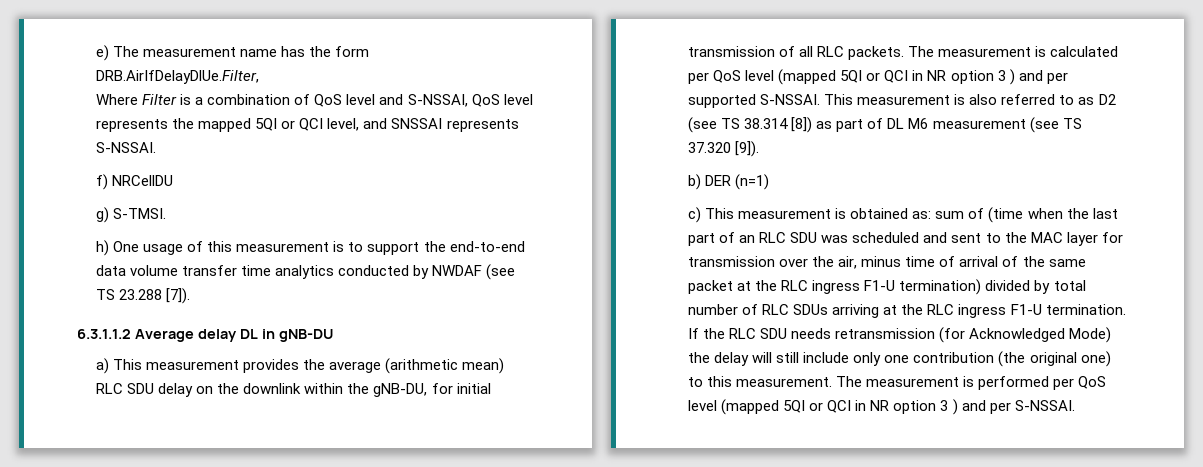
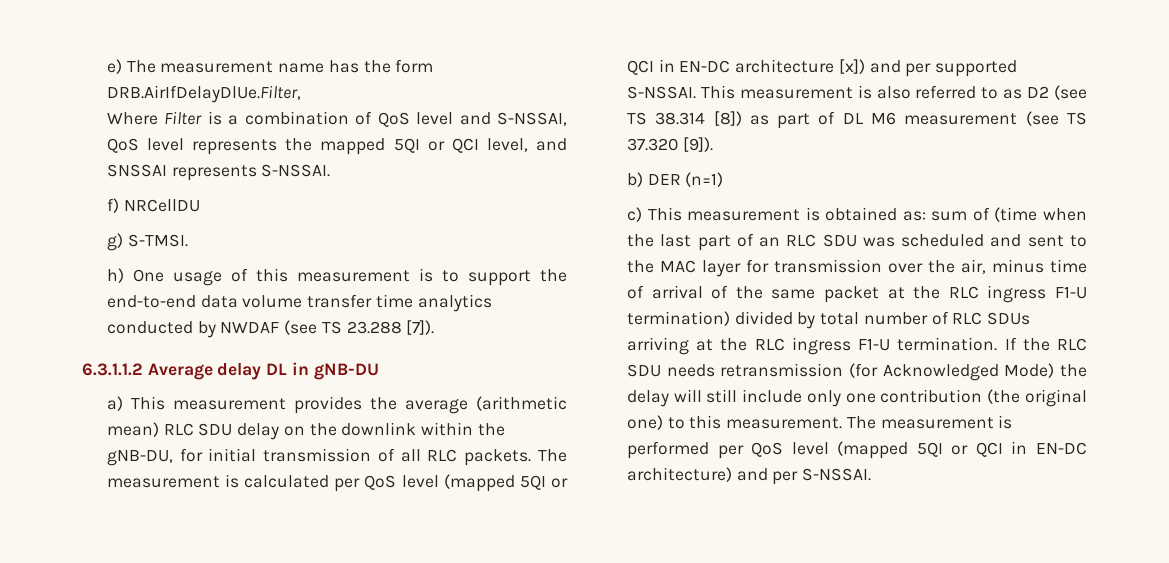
[927,69,1015,85] NR option 3 ) -> [679,59,865,74] EN-DC architecture [x])
[870,399,958,415] NR option 3 ) -> [1036,442,1087,455] [626,467,732,482] EN-DC architecture)

